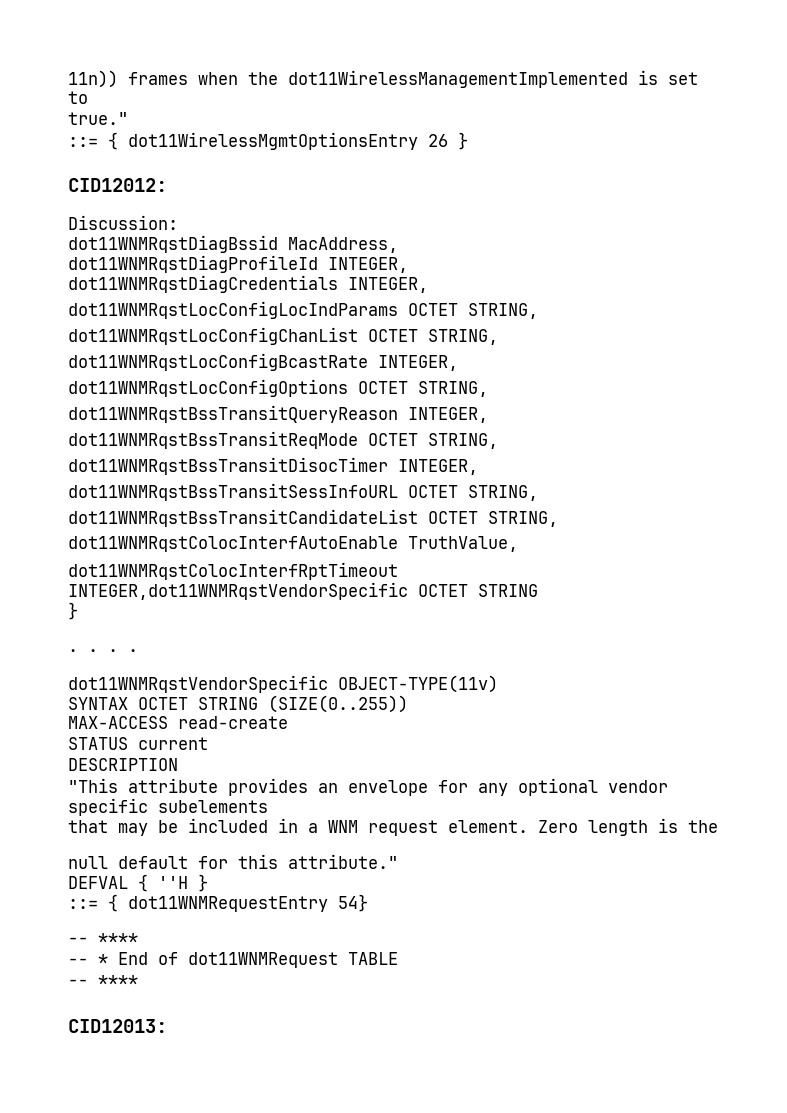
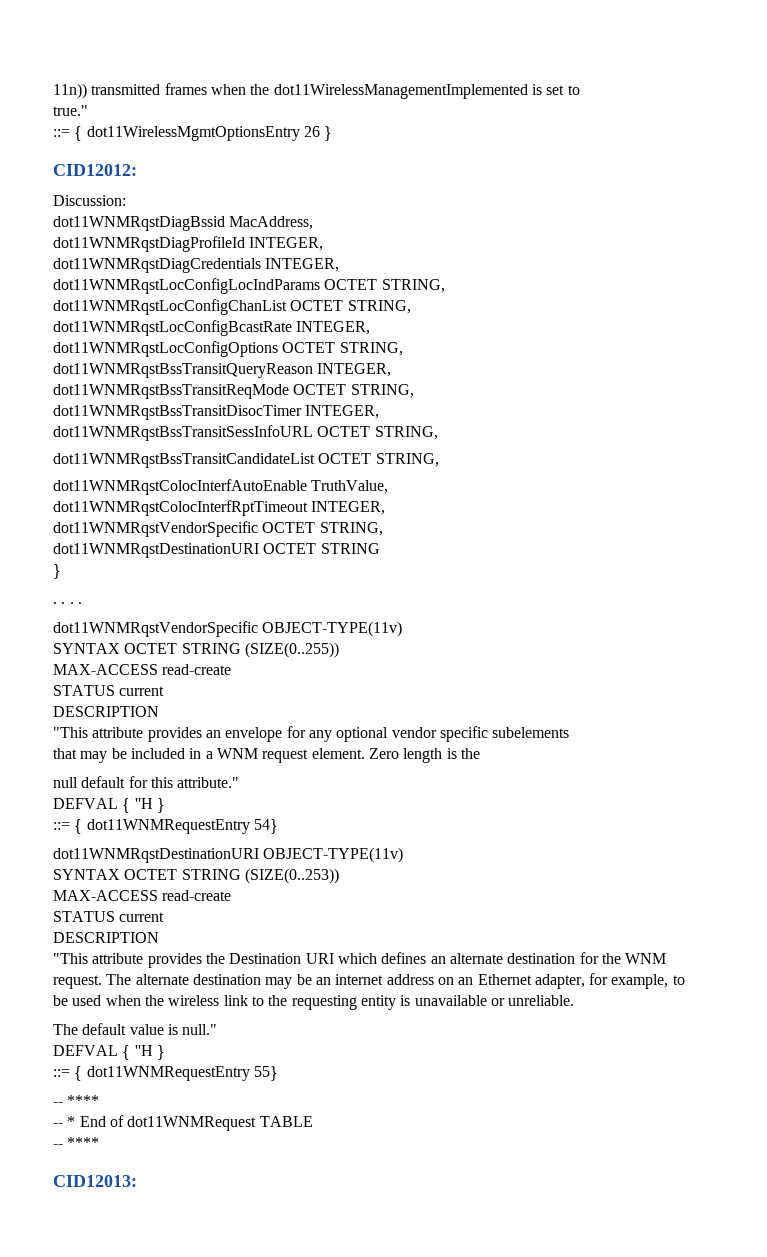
(118, 79) none -> [91,84,161,95] transmitted
[68,582,408,600] INTEGER,dot11WNMRqstVendorSpecific -> [311,501,386,515] [53,521,383,537] [53,543,259,558] INTEGER, // dot11WNMRqstVendorSpecific OCTET STRING, // dot11WNMRqstDestinationURI
(368, 903) none -> [53,847,404,863] [53,868,339,884] [53,890,232,901] [53,911,165,922] [53,932,159,943] [53,952,667,968] [53,973,685,989] [53,995,575,1010] [53,1023,218,1035] [53,1045,165,1060] [53,1066,278,1081] // dot11WNMRqstDestinationURI OBJECT-TYPE(11v) // SYNTAX OCTET STRING (SIZE(0..253)) // MAX-ACCESS read-create // STATUS current // DESCRIPTION // "This attribute provides the Destination URI which defines an alternate destination for the WNM request. The alternate destination may be an internet address on an Ethernet adapter, for example, to be used when the wireless link to the requesting entity is unavailable or unreliable. // The default value is null." // DEFVAL { ''H } // ::= { dot11WNMRequestEntry 55}

